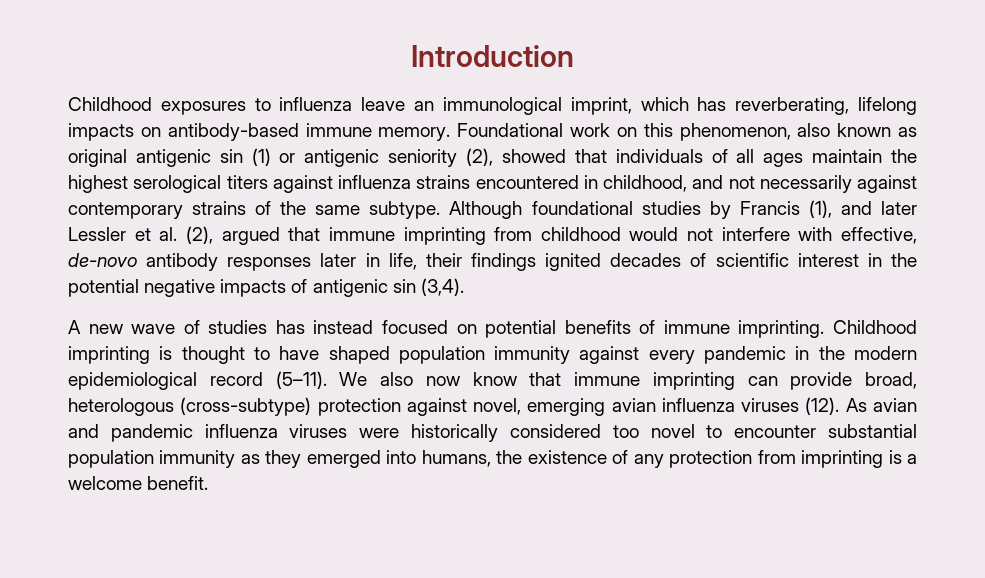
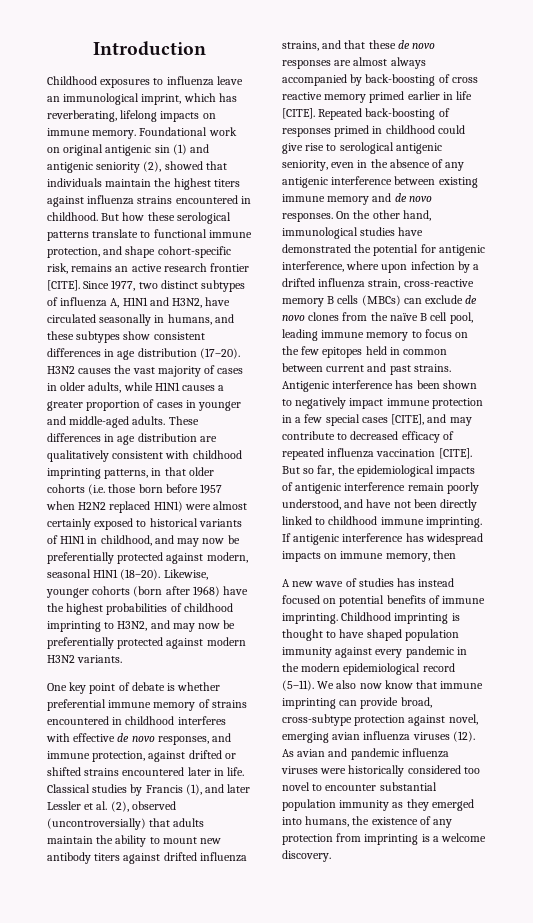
[167,123,299,141] antibody-based -> (216, 116) none
[643,123,918,141] this phenomenon, also known as -> (60, 150) none
[279,153,296,163] or -> [190,144,210,153] and
[711,149,804,167] of all ages -> (102, 182) none
[133,175,222,193] serological -> (211, 184) none
[603,175,917,193] [68,201,633,219] childhood, and not necessarily against contemporary strains of the same subtype. Although foundational -> [47,212,231,224] [47,229,252,241] [47,246,231,258] [47,263,250,274] [47,280,246,292] [47,297,231,308] [47,314,234,326] [47,331,205,343] [47,348,240,360] [47,365,244,377] [47,382,225,393] [47,399,242,411] [47,416,199,428] [47,433,217,445] [47,450,242,462] [47,467,214,479] [47,484,223,495] [46,501,248,513] [47,518,242,530] [47,535,240,547] [47,552,248,564] [47,569,208,580] [46,586,249,598] [47,603,233,615] [47,620,236,632] [47,637,246,649] [47,655,123,663] [47,682,221,694] [47,699,247,711] [47,716,226,725] [46,733,232,745] [47,750,236,762] [47,767,245,776] [47,784,90,793] childhood. But how these serological patterns translate to functional immune protection, and shape cohort-specific risk, remains an active research frontier [CITE]. Since 1977, two distinct subtypes of influenza A, H1N1 and H3N2, have circulated seasonally in humans, and these subtypes show consistent differences in age distribution (17–20). H3N2 causes the vast majority of cases in older adults, while H1N1 causes a greater proportion of cases in younger and middle-aged adults. These differences in age distribution are qualitatively consistent with childhood imprinting patterns, in that older cohorts (i.e. those born before 1957 when H2N2 replaced H1N1) were almost certainly exposed to historical variants of H1N1 in childhood, and may now be preferentially protected against modern, seasonal H1N1 (18–20). Likewise, younger cohorts (born after 1968) have the highest probabilities of childhood imprinting to H3N2, and may now be preferentially protected against modern H3N2 variants. // One key point of debate is whether preferential immune memory of strains encountered in childhood interferes with effective de novo responses, and immune protection, against drifted or shifted strains encountered later in life. Classical
[221,227,917,245] [68,253,917,271] [68,278,464,297] argued that immune imprinting from childhood would not interfere with effective, de-novo antibody responses later in life, their findings ignited decades of scientific interest in the potential negative impacts of antigenic sin (3,4). -> [131,801,176,810] [47,818,205,830] [47,835,222,847] [47,852,247,864] [282,40,436,51] [282,57,426,69] [282,74,478,86] [282,91,473,103] [282,108,450,120] [282,125,465,137] [282,142,442,154] [282,159,465,171] [282,176,478,188] [282,193,432,205] [282,210,431,222] [282,227,424,239] [282,244,485,256] [282,261,480,273] [282,278,474,289] [282,295,478,307] [282,312,473,324] [282,329,469,341] [282,346,448,358] [282,363,451,375] [282,380,477,392] [282,397,483,409] [282,414,472,426] [282,431,454,443] [282,448,472,460] [282,465,476,477] [282,482,479,494] [282,499,478,511] [282,516,482,528] [282,533,483,545] [282,550,456,562] observed (uncontroversially) that adults maintain the ability to mount new antibody titers against drifted influenza strains, and that these de novo responses are almost always accompanied by back-boosting of cross reactive memory primed earlier in life [CITE]. Repeated back-boosting of responses primed in childhood could give rise to serological antigenic seniority, even in the absence of any antigenic interference between existing immune memory and de novo responses. On the other hand, immunological studies have demonstrated the potential for antigenic interference, where upon infection by a drifted influenza strain, cross-reactive memory B cells (MBCs) can exclude de novo clones from the naïve B cell pool, leading immune memory to focus on the few epitopes held in common between current and past strains. Antigenic interference has been shown to negatively impact immune protection in a few special cases [CITE], and may contribute to decreased efficacy of repeated influenza vaccination [CITE]. But so far, the epidemiological impacts of antigenic interference remain poorly understood, and have not been directly linked to childhood immune imprinting. If antigenic interference has widespread impacts on immune memory, then
[68,397,312,416] heterologous (cross-subtype) -> [282,714,352,726] cross-subtype
[147,476,209,490] benefit. -> [282,850,331,862] discovery.

